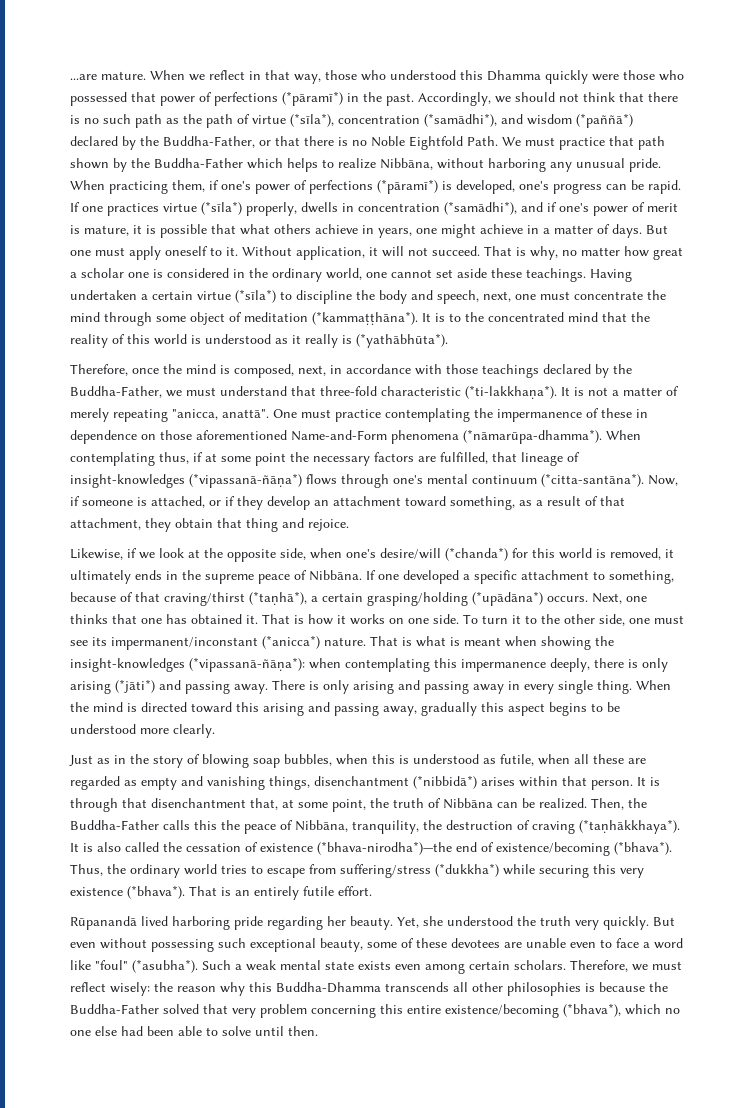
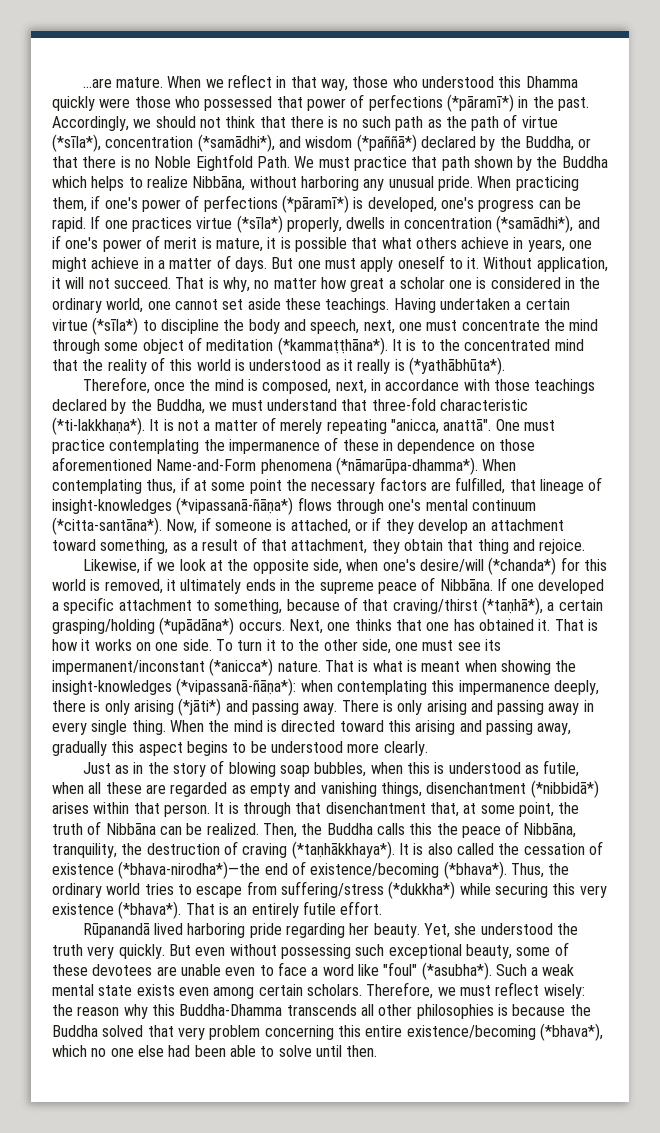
[163,136,255,148] Buddha-Father, -> [524,136,574,151] Buddha,
[154,158,243,168] Buddha-Father -> [561,156,608,168] Buddha
[70,386,162,398] Buddha-Father, -> [155,399,205,414] Buddha,
[70,820,159,830] Buddha-Father -> [326,823,373,835] Buddha
[70,1004,159,1014] Buddha-Father -> [52,1025,98,1037] Buddha

